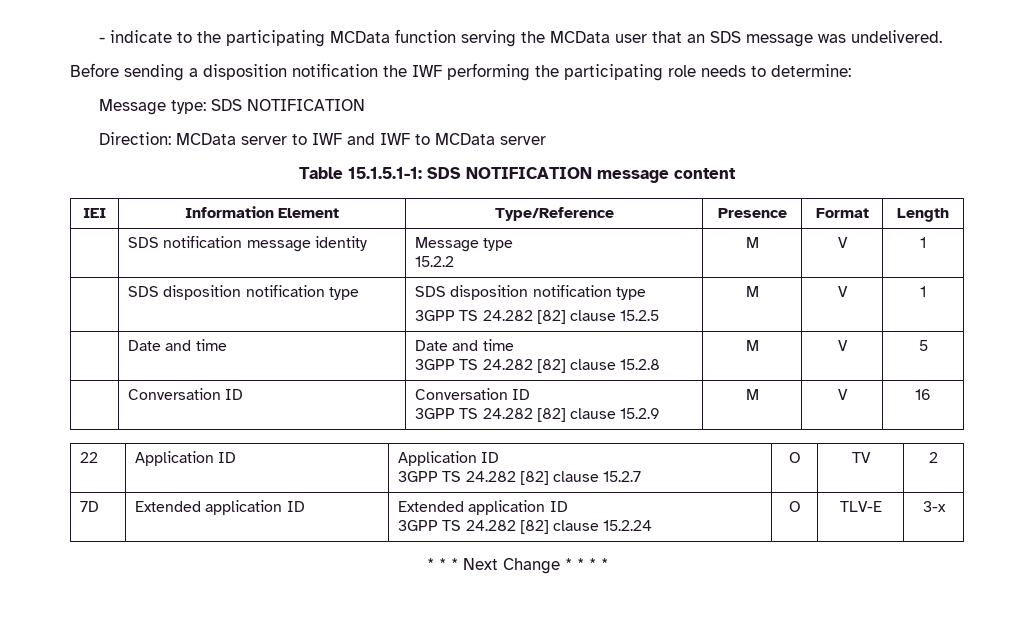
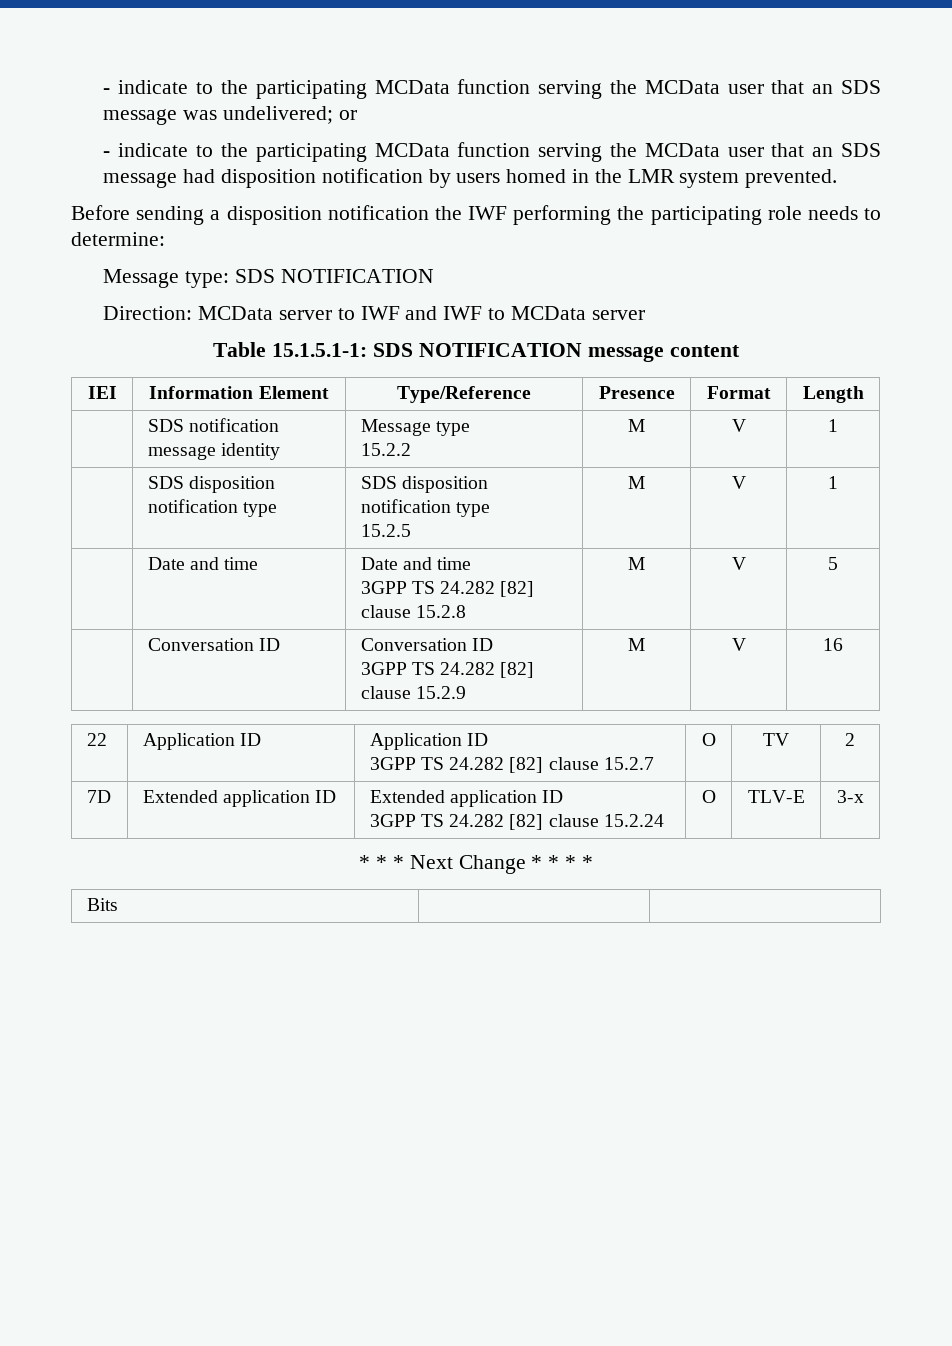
[851,30,943,43] undelivered. -> [223,106,357,124] [103,142,882,162] [103,168,838,188] undelivered; or // - indicate to the participating MCData function serving the MCData user that an SDS message had disposition notification by users homed in the LMR system prevented.
[415,310,617,324] 3GPP TS 24.282 [82] clause -> (490, 509) none
(608, 564) none -> [86,898,118,911] // Bits | |

